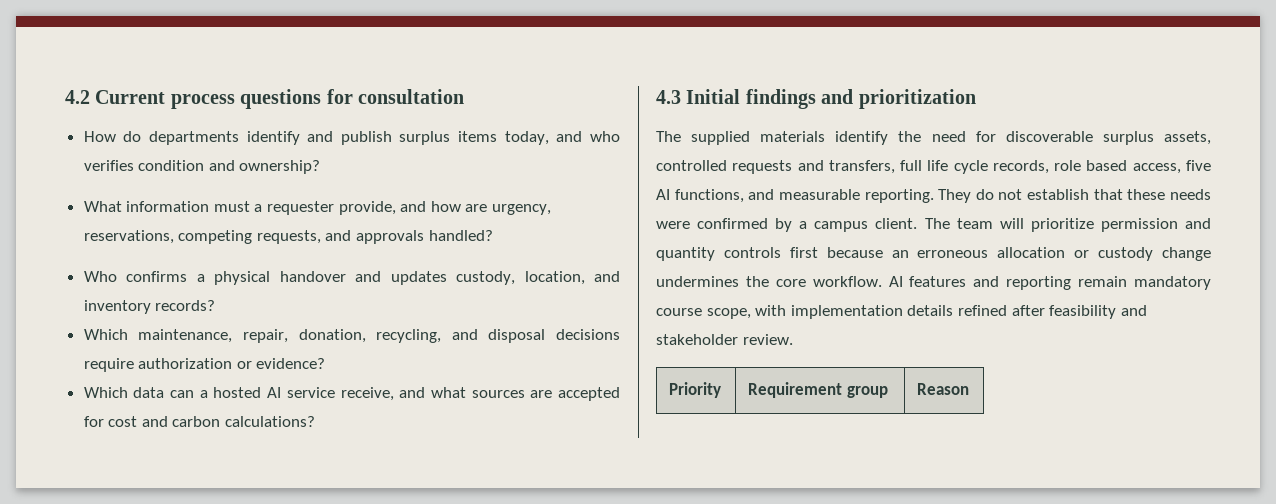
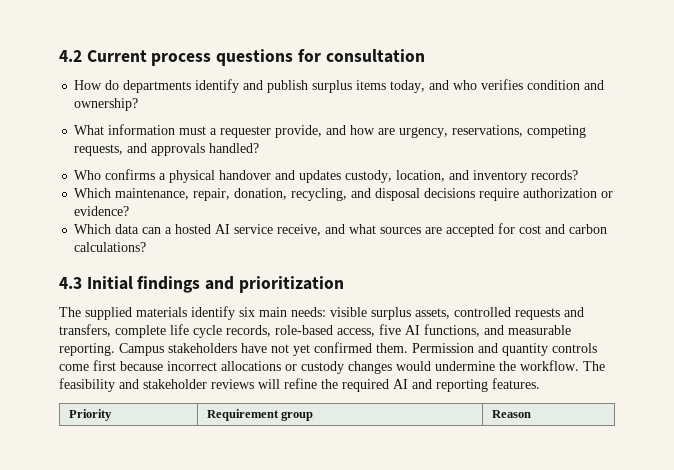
[898,131,1093,142] the need for discoverable -> [239,307,367,317] six main needs: visible
[900,160,923,171] full -> [115,325,166,338] complete
[1054,160,1128,171] role based -> [275,325,333,335] role-based
[938,189,1211,203] [656,218,1178,232] They do not establish that these needs were confirmed by a campus client. The team will prioritize permission -> [119,342,474,356] Campus stakeholders have not yet confirmed them. Permission
(781, 252) none -> [59,364,89,371] come
[891,247,1211,261] [656,276,1211,290] [656,305,1147,319] [656,334,793,345] an erroneous allocation or custody change undermines the core workflow. AI features and reporting remain mandatory course scope, with implementation details refined after feasibility and stakeholder review. -> [167,360,605,374] [59,378,540,392] incorrect allocations or custody changes would undermine the workflow. The feasibility and stakeholder reviews will refine the required AI and reporting features.

